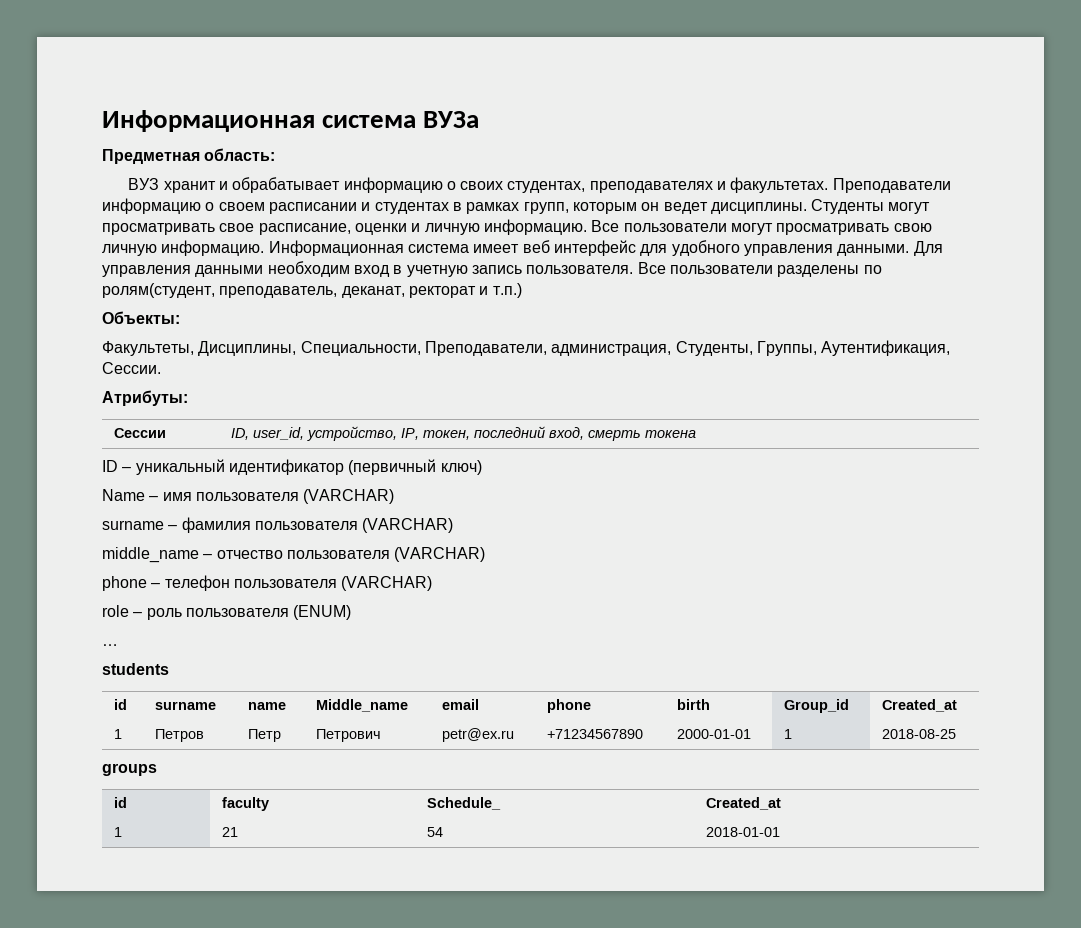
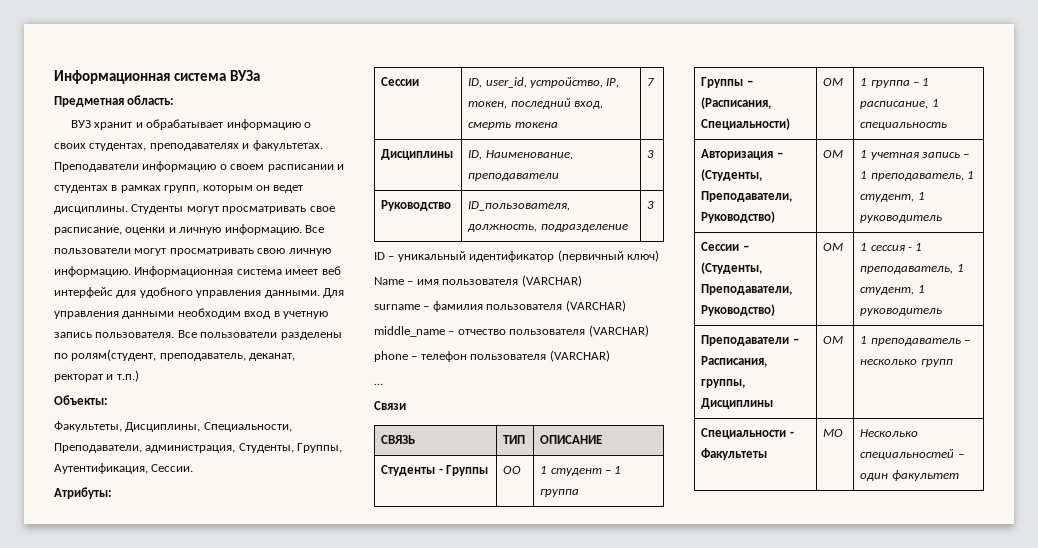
(697, 434) none -> [647,78,655,86] [381,149,454,160] [468,150,573,160] [468,173,560,181] [647,150,655,158] [381,200,452,211] [468,201,571,211] [467,224,628,232] [647,201,655,209] | 7 // Дисциплины | ID, Наименование, преподаватели | 3 // Руководство | ID_пользователя, должность, подразделение | 3
[102,605,352,620] [102,644,118,646] [102,663,169,675] [114,699,128,710] [155,701,217,710] [248,702,287,710] [316,699,409,712] [442,699,480,710] [547,699,592,713] [677,699,711,710] [784,699,850,713] [882,699,958,712] [114,729,123,739] [155,729,205,742] [248,729,282,742] [316,729,382,742] [442,728,515,742] [547,729,644,739] [677,729,752,739] [784,729,793,739] [882,729,957,739] [102,763,157,776] [114,797,128,808] [222,797,270,811] [427,797,502,810] [706,797,782,810] [114,827,123,837] [222,827,239,837] [427,827,444,837] [706,827,781,837] role – роль пользователя (ENUM) // … // students // id | surname | name | Middle_name | email | phone | birth | Group_id | Created_at // 1 | Петров | Петр | Петрович | petr@ex.ru | +71234567890 | 2000-01-01 | 1 | 2018-08-25 // groups // id | faculty | Schedule_ | Created_at // 1 | 21 | 54 | 2018-01-01 -> [374,383,383,385] [374,401,406,410] [381,435,416,444] [503,435,526,444] [540,435,603,444] [381,465,488,476] [503,466,522,474] [540,466,622,476] [540,489,580,497] [701,77,753,88] [701,97,772,109] [701,118,791,130] [823,78,844,86] [860,78,930,88] [860,99,939,109] [860,122,948,130] [701,149,783,160] [701,169,763,181] [701,191,793,202] [701,211,776,223] [823,150,844,158] [860,150,970,160] [860,171,974,181] [860,192,925,202] [860,215,943,223] [701,242,749,251] [701,262,763,274] [701,284,793,295] [701,304,776,316] [823,243,844,251] [860,243,923,251] [860,264,964,274] [860,285,925,295] [860,308,943,316] [701,335,799,346] [701,356,768,367] [701,379,746,388] [701,398,774,409] [823,336,844,344] [860,336,970,346] [860,359,953,367] [701,428,794,439] [701,448,768,460] [823,429,844,437] [860,429,919,437] [860,449,964,460] [860,470,959,481] … // Связи // СВЯЗЬ | ТИП | ОПИСАНИЕ // Студенты - Группы | ОО | 1 студент – 1 группа // Группы – (Расписания, Специальности) | ОМ | 1 группа – 1 расписание, 1 специальность // Авторизация – (Студенты, Преподаватели, Руководство) | ОМ | 1 учетная запись – 1 преподаватель, 1 студент, 1 руководитель // Сессии – (Студенты, Преподаватели, Руководство) | ОМ | 1 сессия - 1 преподаватель, 1 студент, 1 руководитель // Преподаватели – Расписания, группы, Дисциплины | ОМ | 1 преподаватель – несколько групп // Специальности - Факультеты | МО | Несколько специальностей – один факультет

